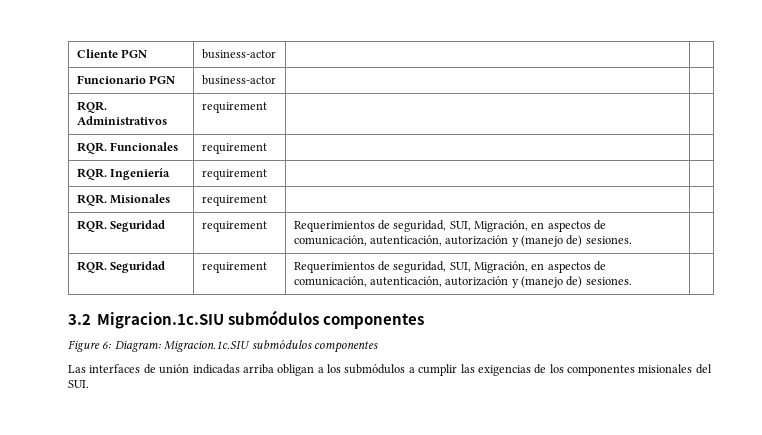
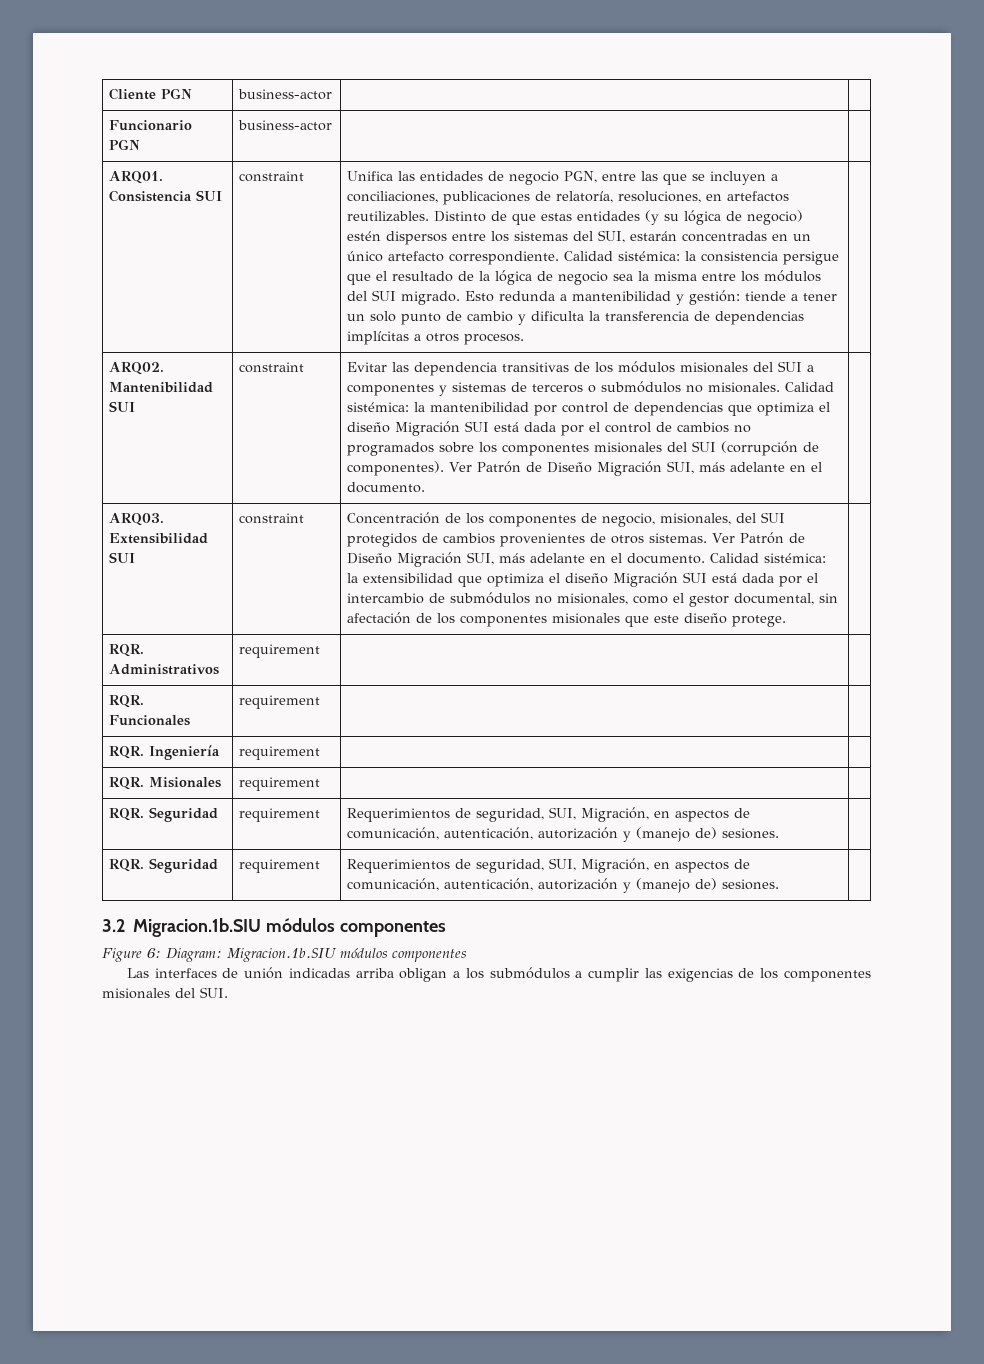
(276, 80) none -> [109,171,164,184] [109,190,223,202] [239,171,305,182] [347,171,779,185] [347,191,790,205] [347,210,804,225] [347,230,812,245] [347,251,840,265] [347,270,822,285] [347,290,838,305] [347,311,805,325] [347,331,525,345] [109,362,165,375] [109,382,214,393] [109,401,136,412] [239,362,305,373] [347,361,815,376] [347,381,835,396] [347,402,831,416] [347,421,752,436] [347,441,820,456] [347,461,823,476] [347,482,426,493] [109,513,165,526] [109,533,209,544] [109,552,136,563] [239,513,305,524] [347,512,786,527] [347,532,806,547] [347,552,827,567] [347,572,819,587] [347,592,839,607] [347,612,787,627] // ARQ01. Consistencia SUI | constraint | Unifica las entidades de negocio PGN, entre las que se incluyen a conciliaciones, publicaciones de relatoría, resoluciones, en artefactos reutilizables. Distinto de que estas entidades (y su lógica de negocio) estén dispersos entre los sistemas del SUI, estarán concentradas en un único artefacto correspondiente. Calidad sistémica: la consistencia persigue que el resultado de la lógica de negocio sea la misma entre los módulos del SUI migrado. Esto redunda a mantenibilidad y gestión: tiende a tener un solo punto de cambio y dificulta la transferencia de dependencias implícitas a otros procesos. | // ARQ02. Mantenibilidad SUI | constraint | Evitar las dependencia transitivas de los módulos misionales del SUI a componentes y sistemas de terceros o submódulos no misionales. Calidad sistémica: la mantenibilidad por control de dependencias que optimiza el diseño Migración SUI está dada por el control de cambios no programados sobre los componentes misionales del SUI (corrupción de componentes). Ver Patrón de Diseño Migración SUI, más adelante en el documento. | // ARQ03. Extensibilidad SUI | constraint | Concentración de los componentes de negocio, misionales, del SUI protegidos de cambios provenientes de otros sistemas. Ver Patrón de Diseño Migración SUI, más adelante en el documento. Calidad sistémica: la extensibilidad que optimiza el diseño Migración SUI está dada por el intercambio de submódulos no misionales, como el gestor documental, sin afectación de los componentes misionales que este diseño protege. |
[97,310,320,329] Migracion.1c.SIU submódulos -> [133,918,336,937] Migracion.1b.SIU módulos
[164,340,312,352] Migracion.1c.SIU submódulos -> [227,948,388,962] Migracion.1b.SIU módulos

